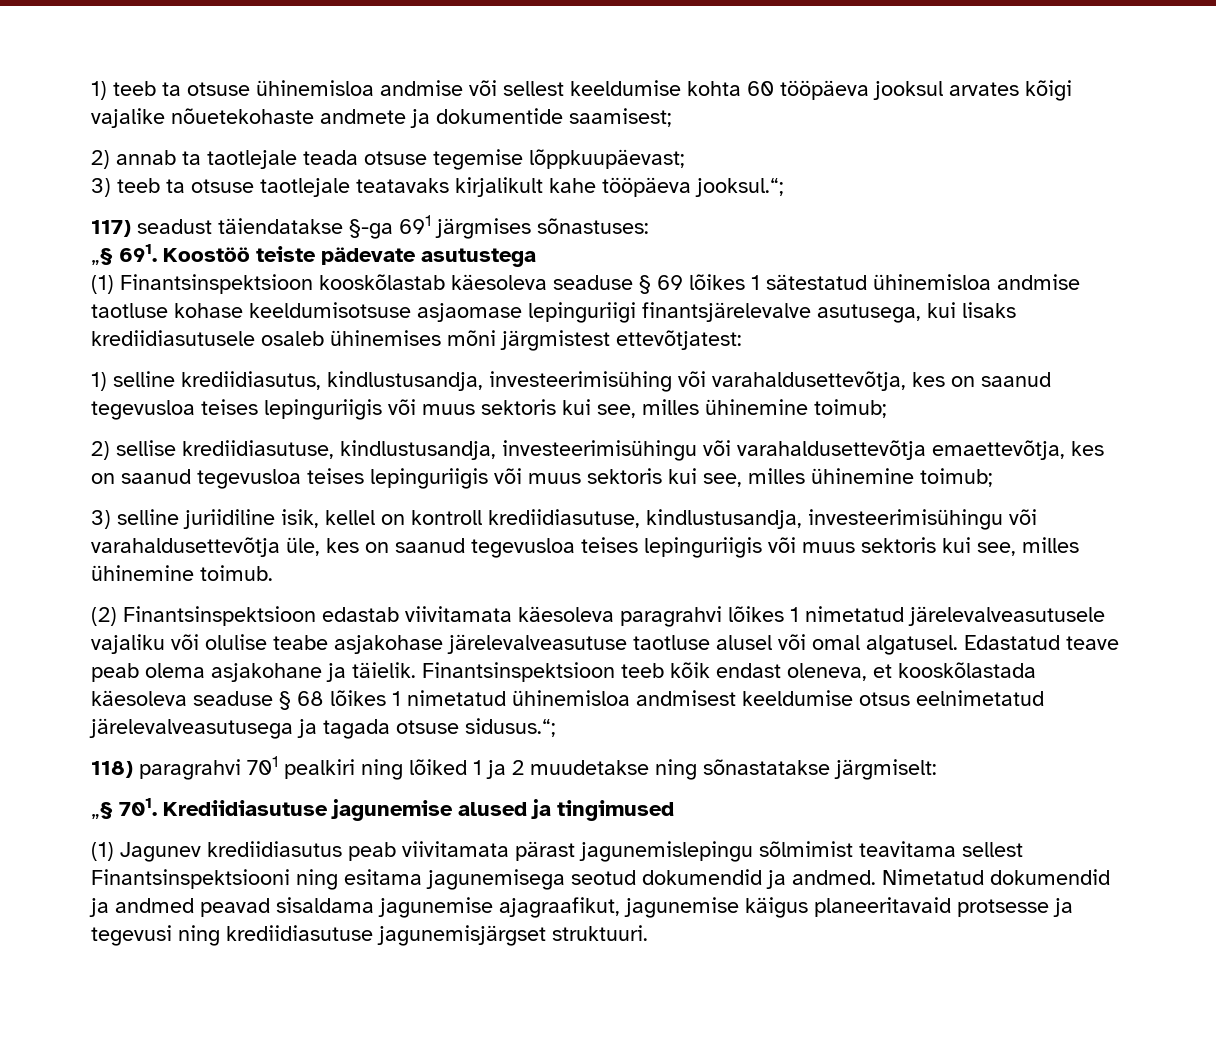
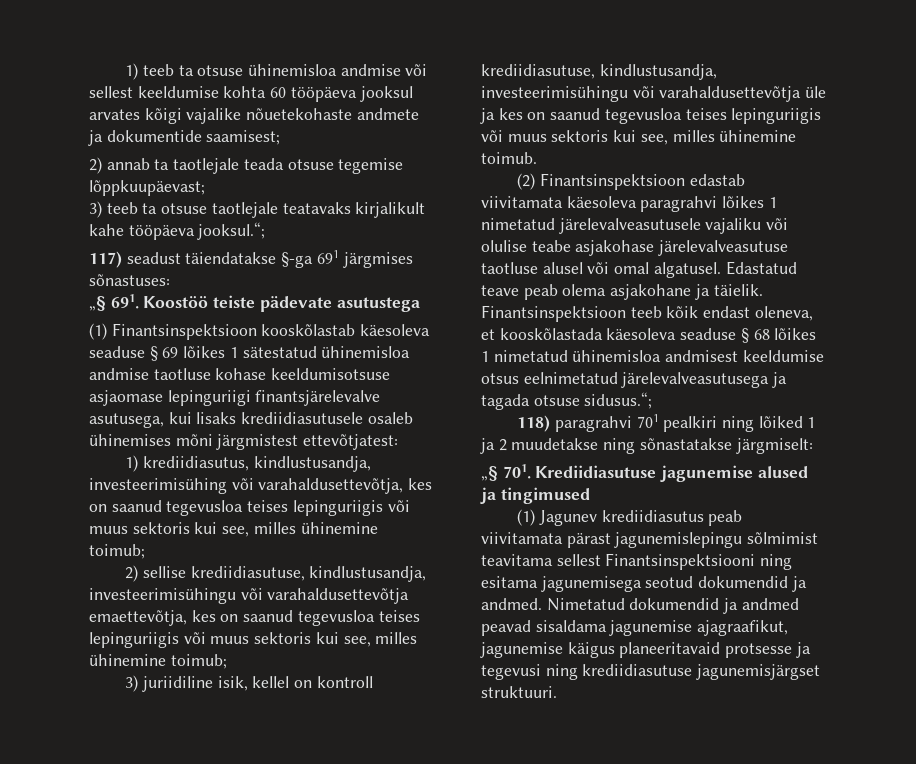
[113,371,175,387] selline -> (139, 463) none
[117,509,179,525] selline -> (139, 683) none
[286,537,320,556] üle, -> [805,86,827,98] [480,108,495,124] üle ja

